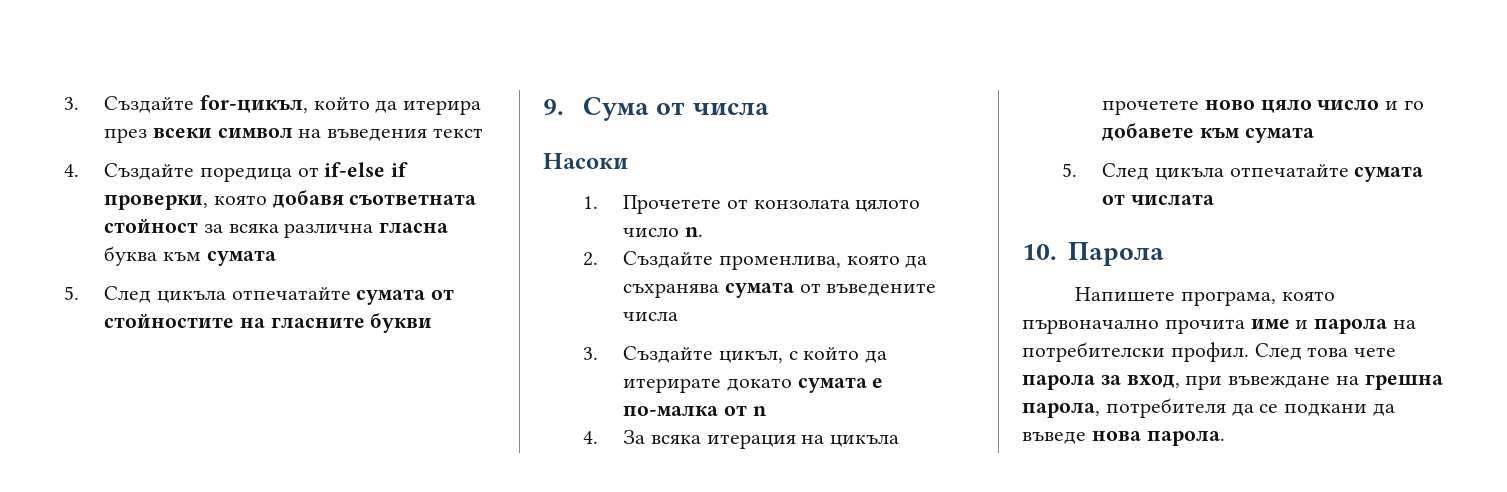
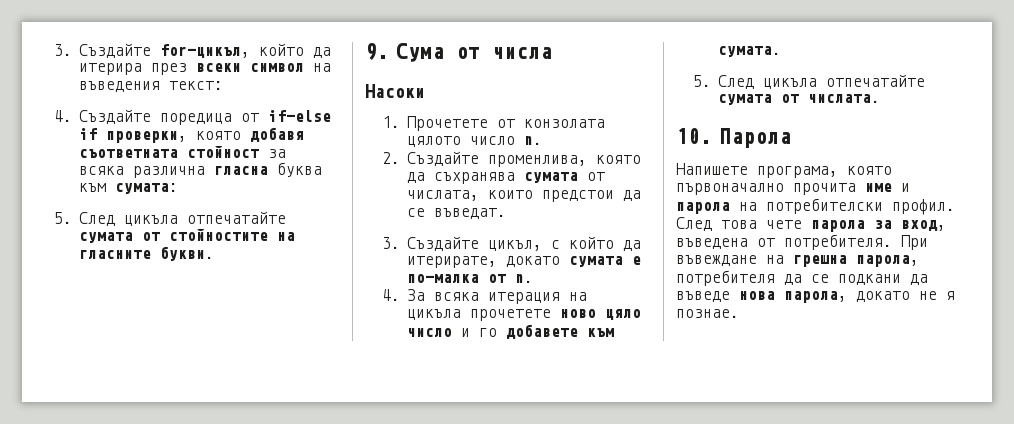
[433,128,484,138] текст -> [168,81,223,90] текст:
[206,250,276,266] сумата -> [114,183,178,195] сумата:
[370,313,433,333] букви -> [159,246,214,262] букви.
[826,283,937,296] [623,311,679,321] въведените числа -> [406,190,641,202] [406,208,506,219] числата, които предстои да се въведат.
[623,378,722,393] итерирате -> [406,256,497,268] итерирате,
[752,406,767,416] n -> [514,274,533,283] n.
[1244,127,1314,143] [1062,163,1424,182] [1102,194,1214,205] сумата // 5. След цикъла отпечатайте сумата от числата -> [717,46,781,58] [693,74,925,89] [717,94,880,106] сумата. // 5. След цикъла отпечатайте сумата от числата.
[1185,375,1223,390] при -> [676,234,928,250] въведена от потребителя. При
[1146,430,1225,446] парола. -> [784,291,955,303] [676,309,739,318] парола, докато не я познае.

